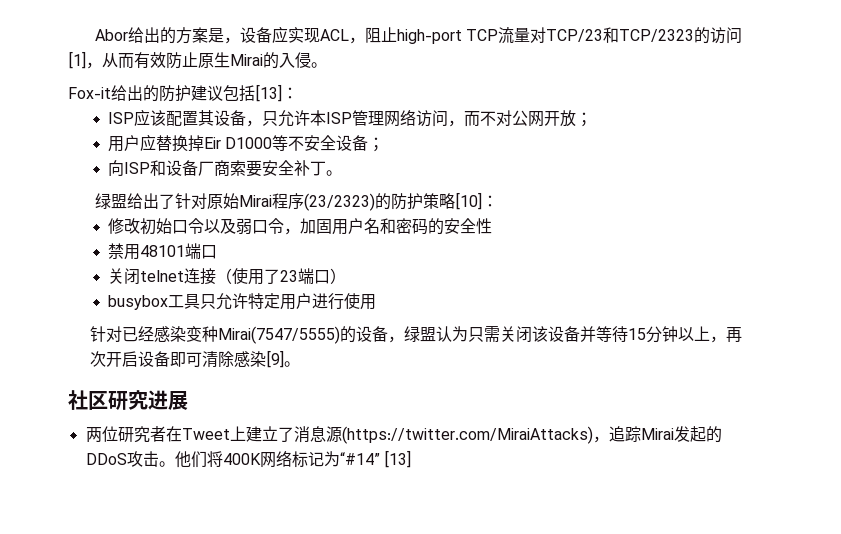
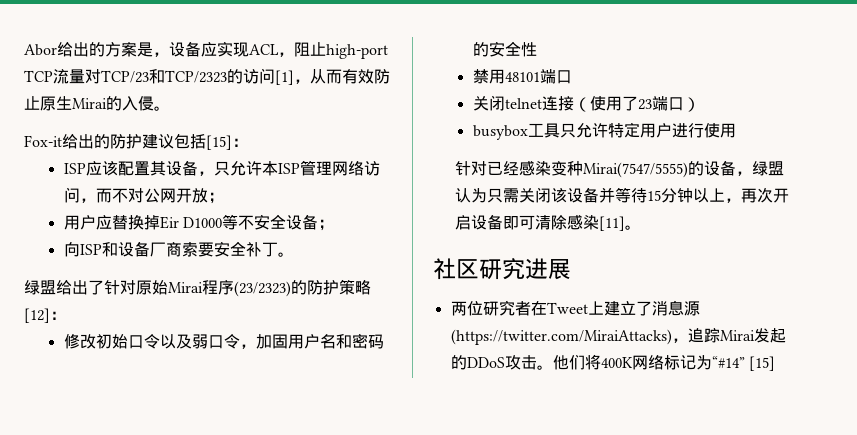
[255,84,282,102] [13] -> [206,135,232,150] [15]
[454,192,482,210] [10] -> [24,308,50,323] [12]
[266,350,285,368] [9] -> [599,216,626,231] [11]
[383,450,411,468] [13] -> [748,356,775,371] [15]

